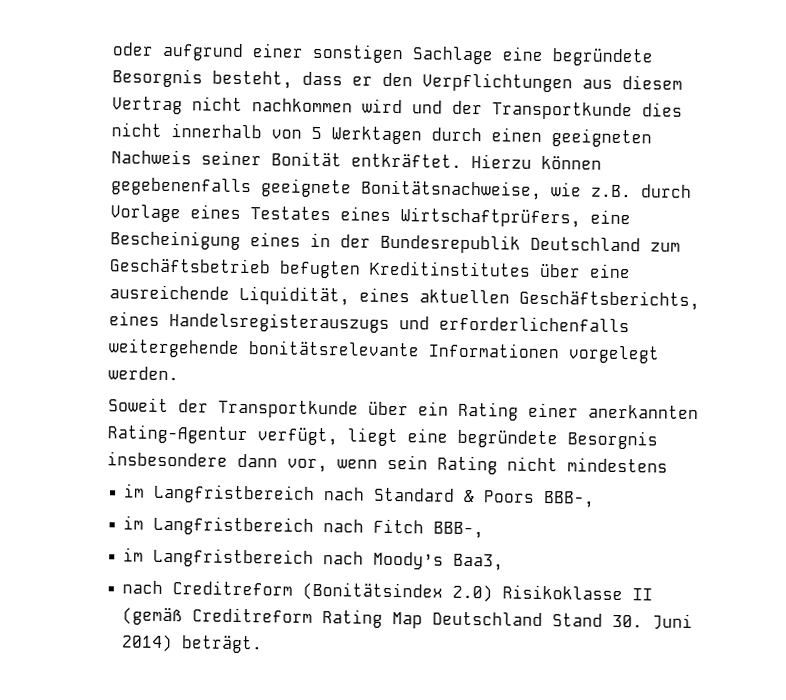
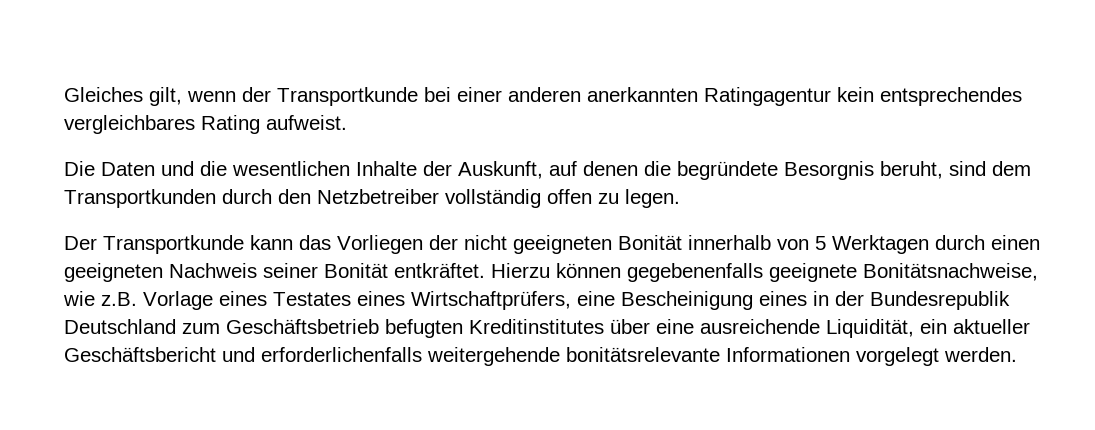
[111,42,654,67] [111,68,683,93] [111,96,683,121] [110,122,162,137] oder aufgrund einer sonstigen Sachlage eine begründete Besorgnis besteht, dass er den Verpflichtungen aus diesem Vertrag nicht nachkommen wird und der Transportkunde dies nicht -> [64,87,1023,106] [64,115,348,134] [64,161,1032,180] [64,189,681,208] [64,235,683,254] Gleiches gilt, wenn der Transportkunde bei einer anderen anerkannten Ratingagentur kein entsprechendes vergleichbares Rating aufweist. // Die Daten und die wesentlichen Inhalte der Auskunft, auf denen die begründete Besorgnis beruht, sind dem Transportkunden durch den Netzbetreiber vollständig offen zu legen. // Der Transportkunde kann das Vorliegen der nicht geeigneten Bonität
[640,184,692,198] durch -> (138, 299) none
[358,287,700,311] [108,311,390,333] eines aktuellen Geschäftsberichts, eines Handelsregisterauszugs -> [920,319,1031,334] [64,347,217,362] ein aktueller Geschäftsbericht
[107,397,699,421] [106,424,658,450] [106,451,668,475] [123,483,595,508] [122,515,484,539] [122,547,504,571] [121,580,653,603] [121,607,693,630] [120,634,263,654] // Soweit der Transportkunde über ein Rating einer anerkannten Rating-Agentur verfügt, liegt eine begründete Besorgnis insbesondere dann vor, wenn sein Rating nicht mindestens // im Langfristbereich nach Standard & Poors BBB-, // im Langfristbereich nach Fitch BBB-, // im Langfristbereich nach Moody’s Baa3, // nach Creditreform (Bonitätsindex 2.0) Risikoklasse II (gemäß Creditreform Rating Map Deutschland Stand 30. Juni 2014) beträgt. -> (1018, 354) none

